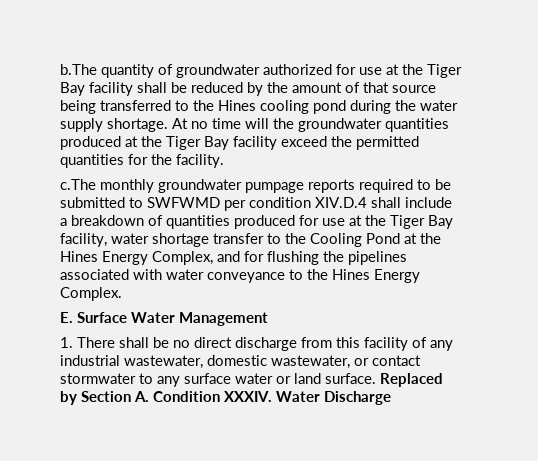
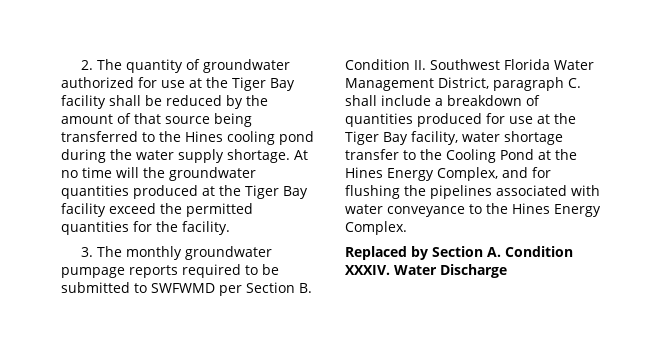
[60,64,97,75] b.The -> [80,59,122,70] 2. The
[60,179,96,190] c.The -> [80,246,122,257] 3. The
[249,197,367,208] condition XIV.D.4 -> [246,282,312,293] [345,59,594,70] [345,77,581,91] Section B. Condition II. Southwest Florida Water Management District, paragraph C.
[60,312,268,326] [60,337,453,351] [60,355,421,369] [60,373,376,387] E. Surface Water Management // 1. There shall be no direct discharge from this facility of any industrial wastewater, domestic wastewater, or contact stormwater to any surface water or land surface. -> (407, 228) none

